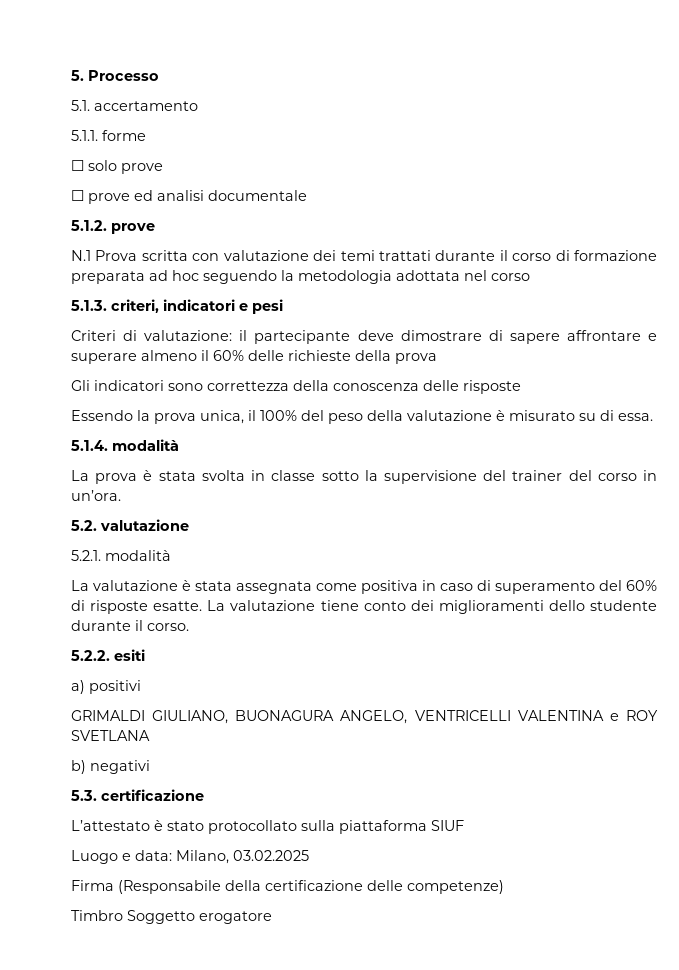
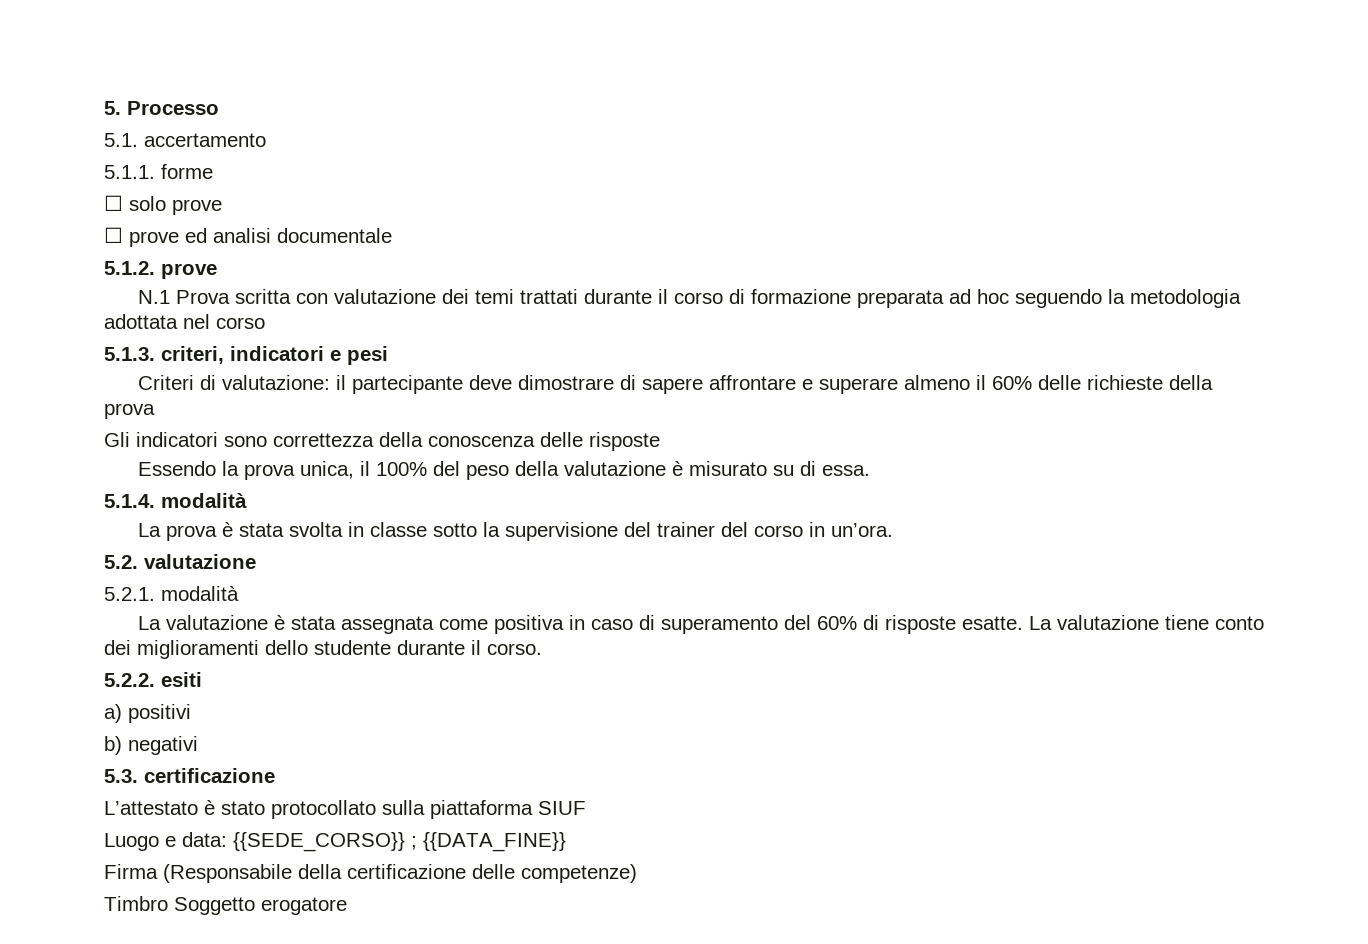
[71,710,658,724] [71,730,150,741] // GRIMALDI GIULIANO, BUONAGURA ANGELO, VENTRICELLI VALENTINA e ROY SVETLANA -> (191, 713) none
[176,850,309,864] Milano, 03.02.2025 -> [233,832,566,852] {{SEDE_CORSO}} ; {{DATA_FINE}}

